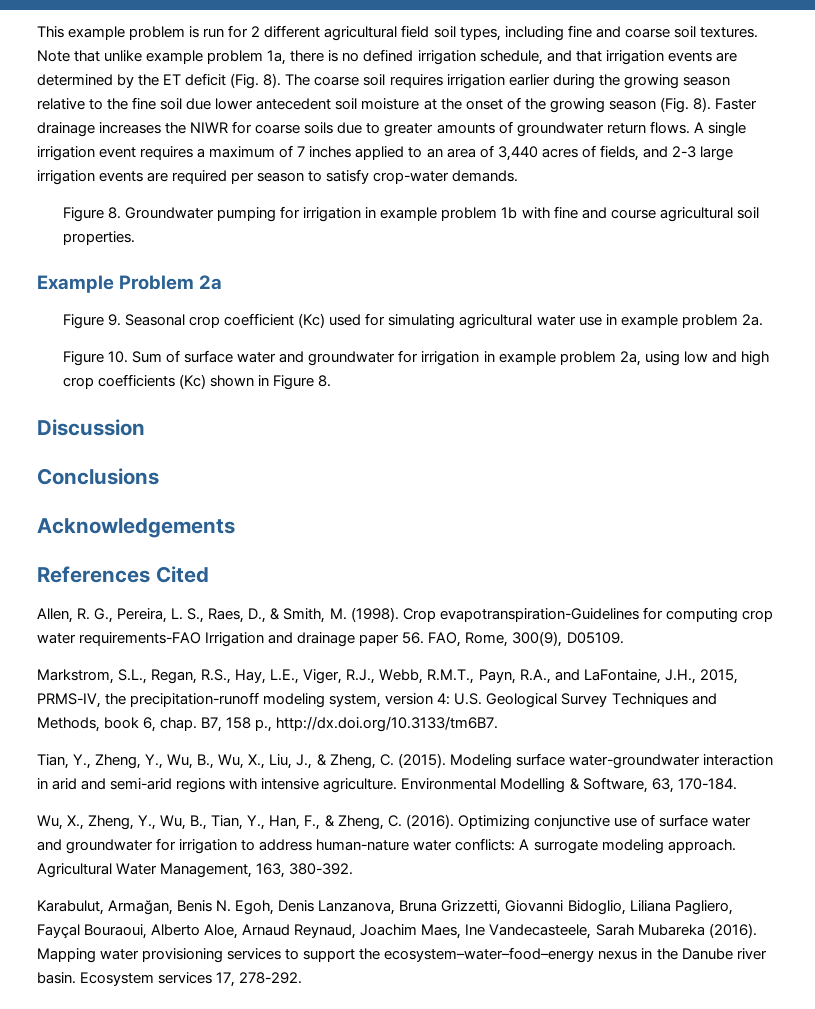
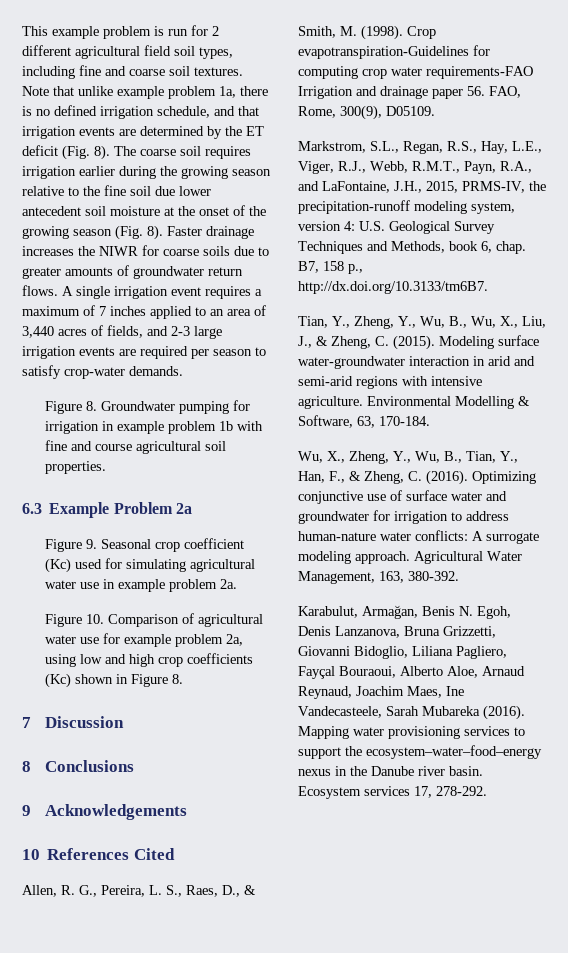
(136, 238) none -> [22,503,42,514] 6.3
[132,350,495,366] Sum of surface water and groundwater for irrigation in -> [108,613,264,627] [45,633,121,644] Comparison of agricultural water use for
(332, 381) none -> [22,717,31,728] 7
(145, 427) none -> [22,761,31,772] 8
(159, 476) none -> [22,805,31,816] 9
(235, 528) none -> [22,849,40,860] 10

